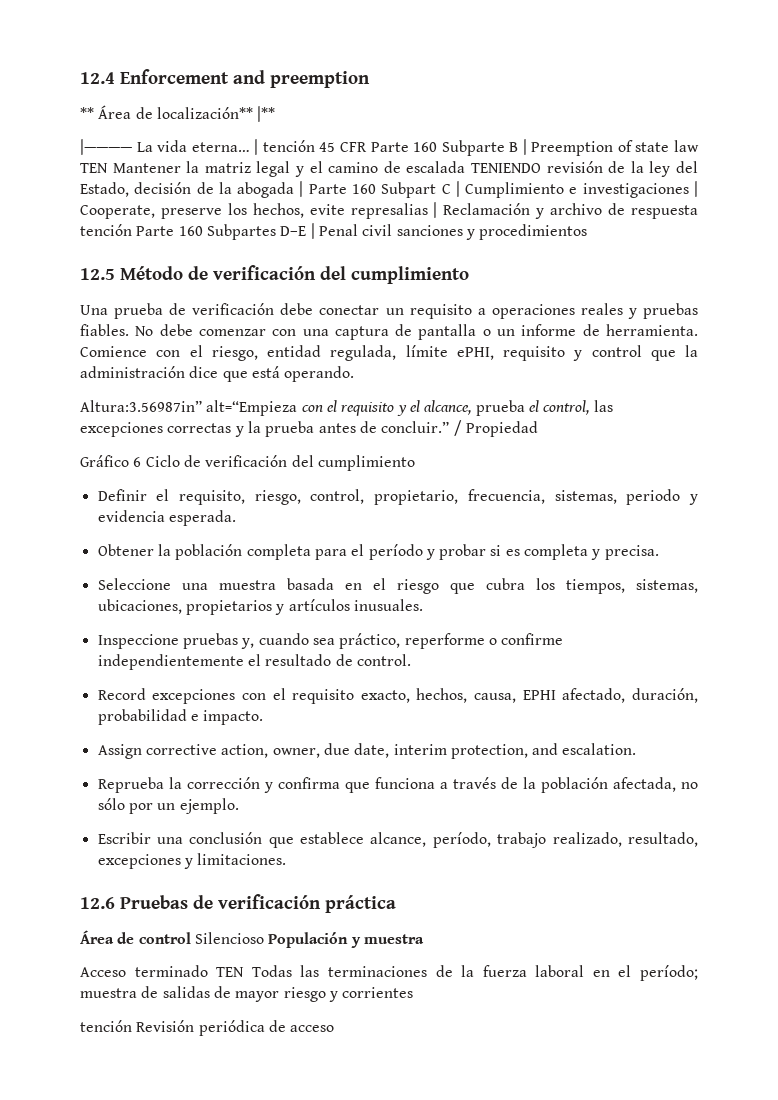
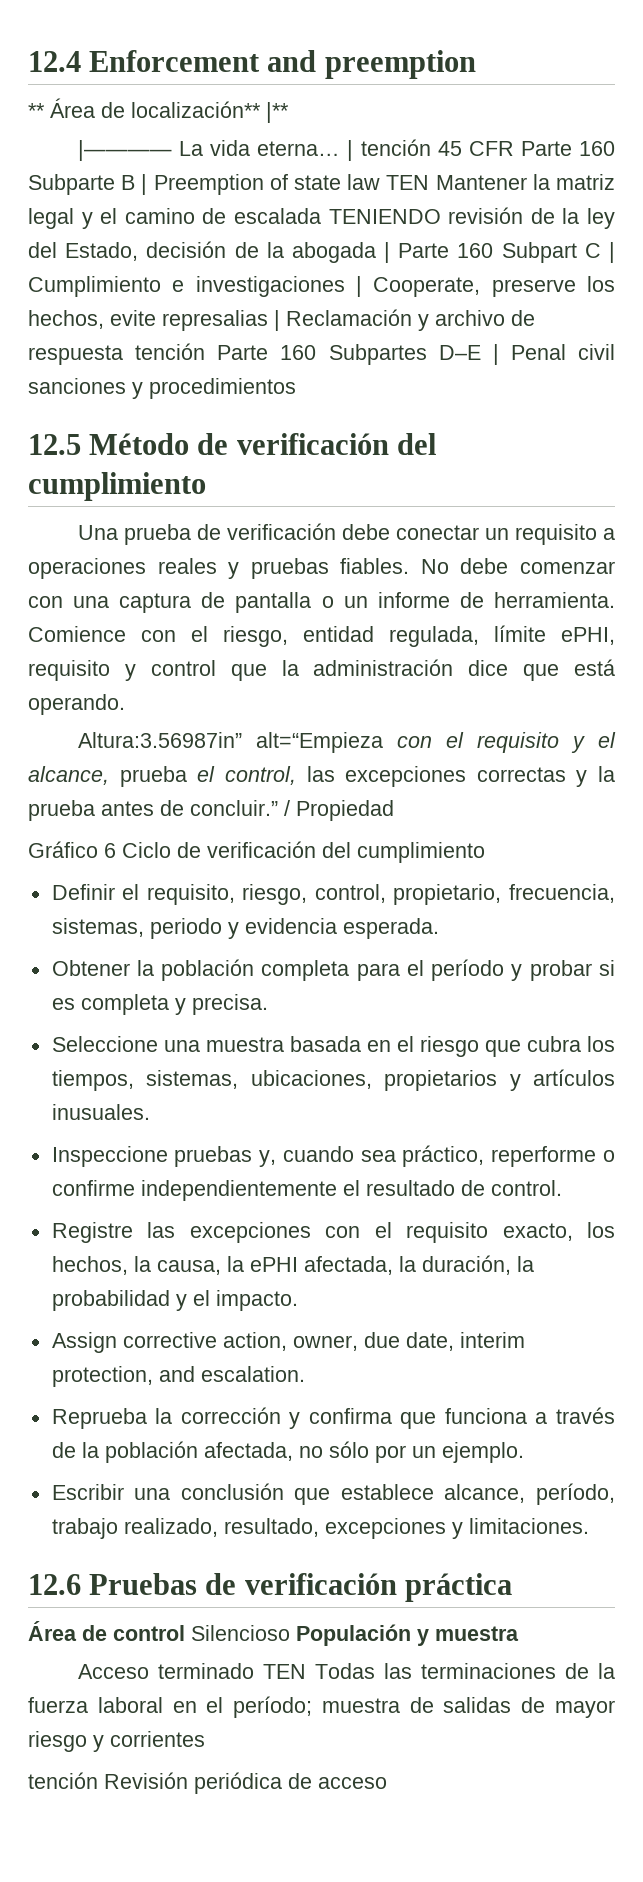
[97,688,146,700] Record -> [51,1222,176,1243] Registre las
[416,688,698,703] [97,709,199,725] hechos, causa, EPHI afectado, duración, probabilidad e -> [587,1222,616,1238] [51,1255,534,1275] [51,1290,210,1311] los hechos, la causa, la ePHI afectada, la duración, la probabilidad y el

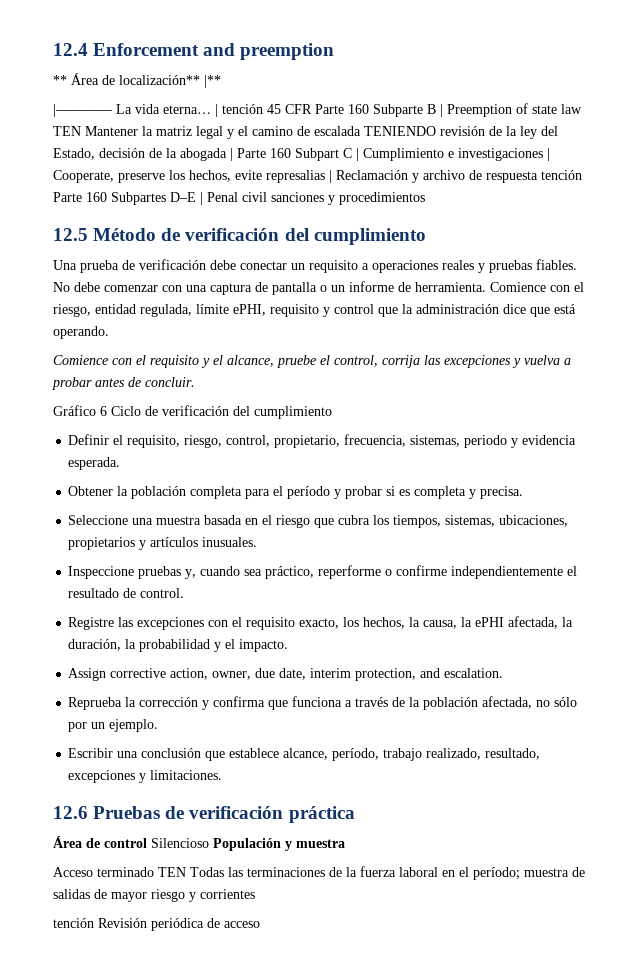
[77,732,383,753] Altura:3.56987in” alt=“Empieza -> [53,355,108,365] Comience
[119,766,187,787] prueba -> [277,355,316,368] pruebe
[306,766,615,787] [28,800,394,821] las excepciones correctas y la prueba antes de concluir.” / Propiedad -> [382,355,571,368] [52,377,195,390] corrija las excepciones y vuelva a probar antes de concluir.

